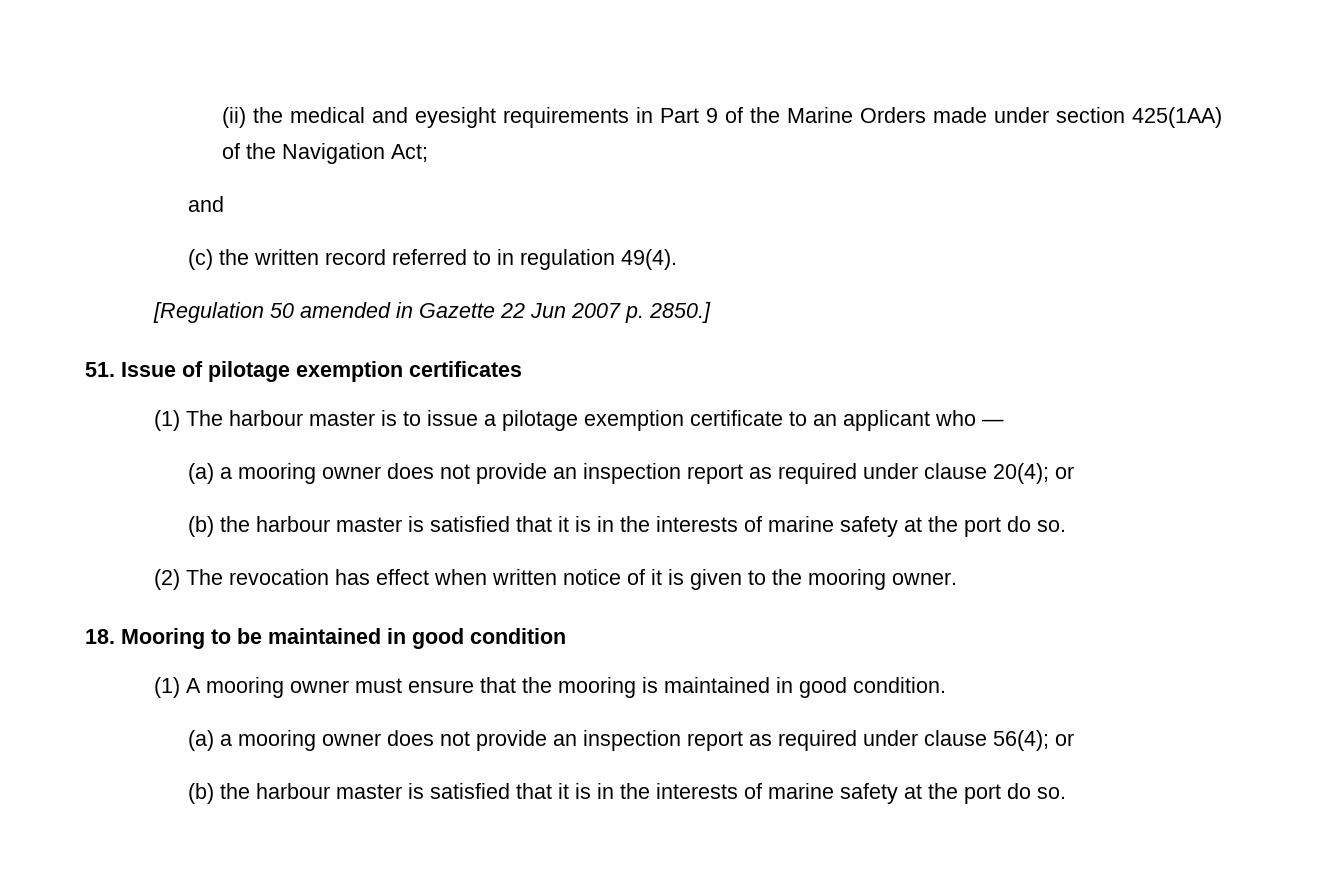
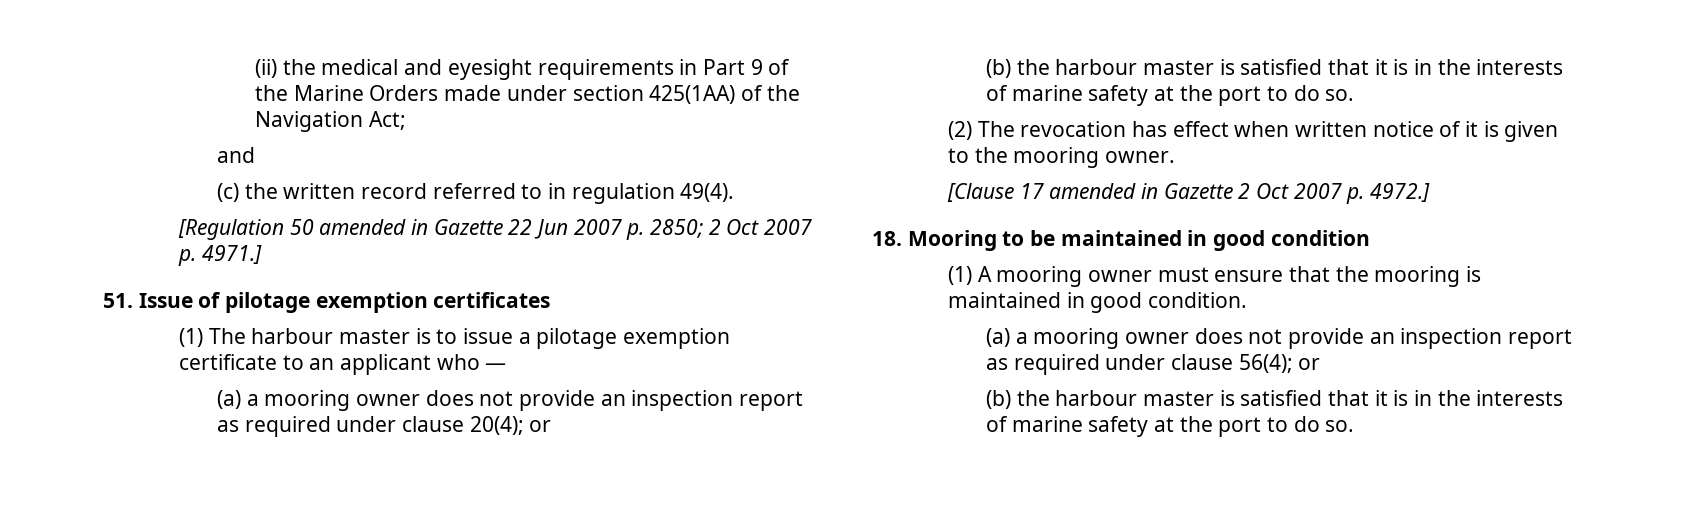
[648,302,711,323] 2850.] -> [650,219,813,238] [178,245,262,266] 2850; 2 Oct 2007 p. 4971.]
(1002, 527) none -> [1267,86,1289,101] to
(957, 578) none -> [947,183,1431,204] // [Clause 17 amended in Gazette 2 Oct 2007 p. 4972.]
(1002, 794) none -> [1267,417,1289,432] to

